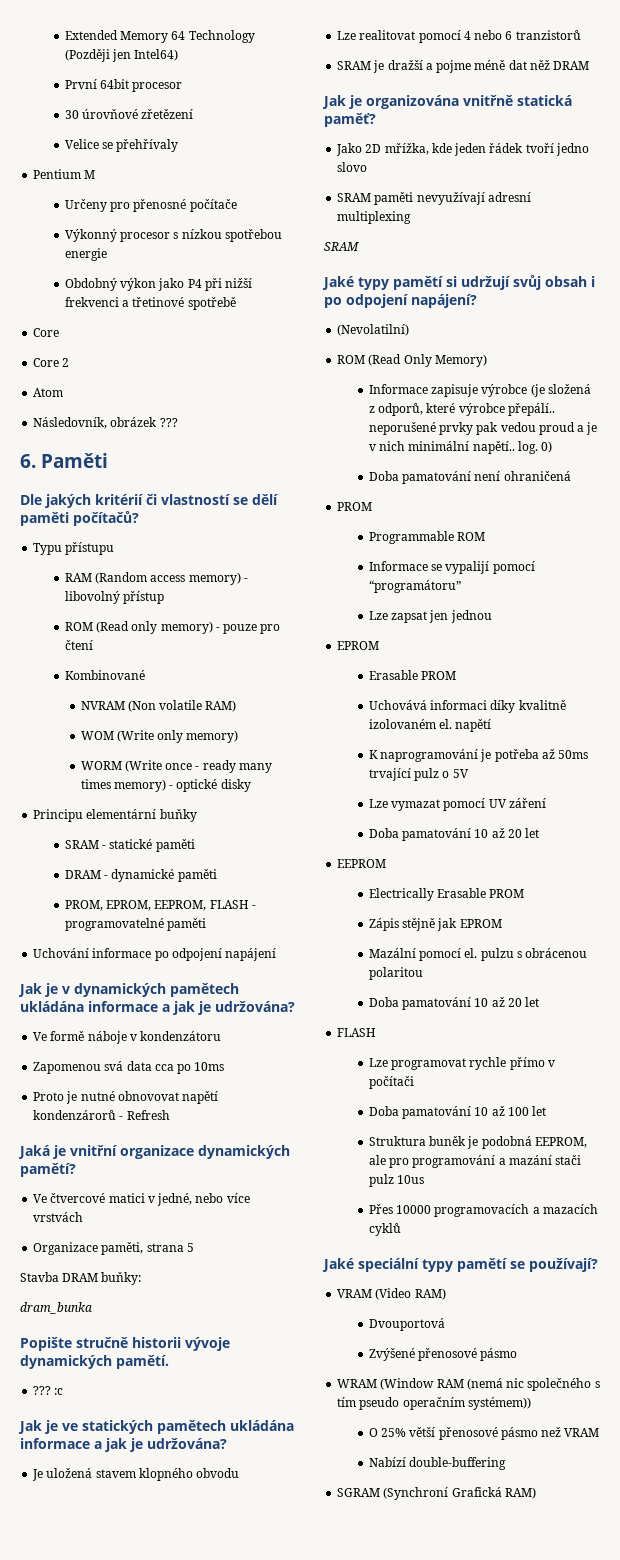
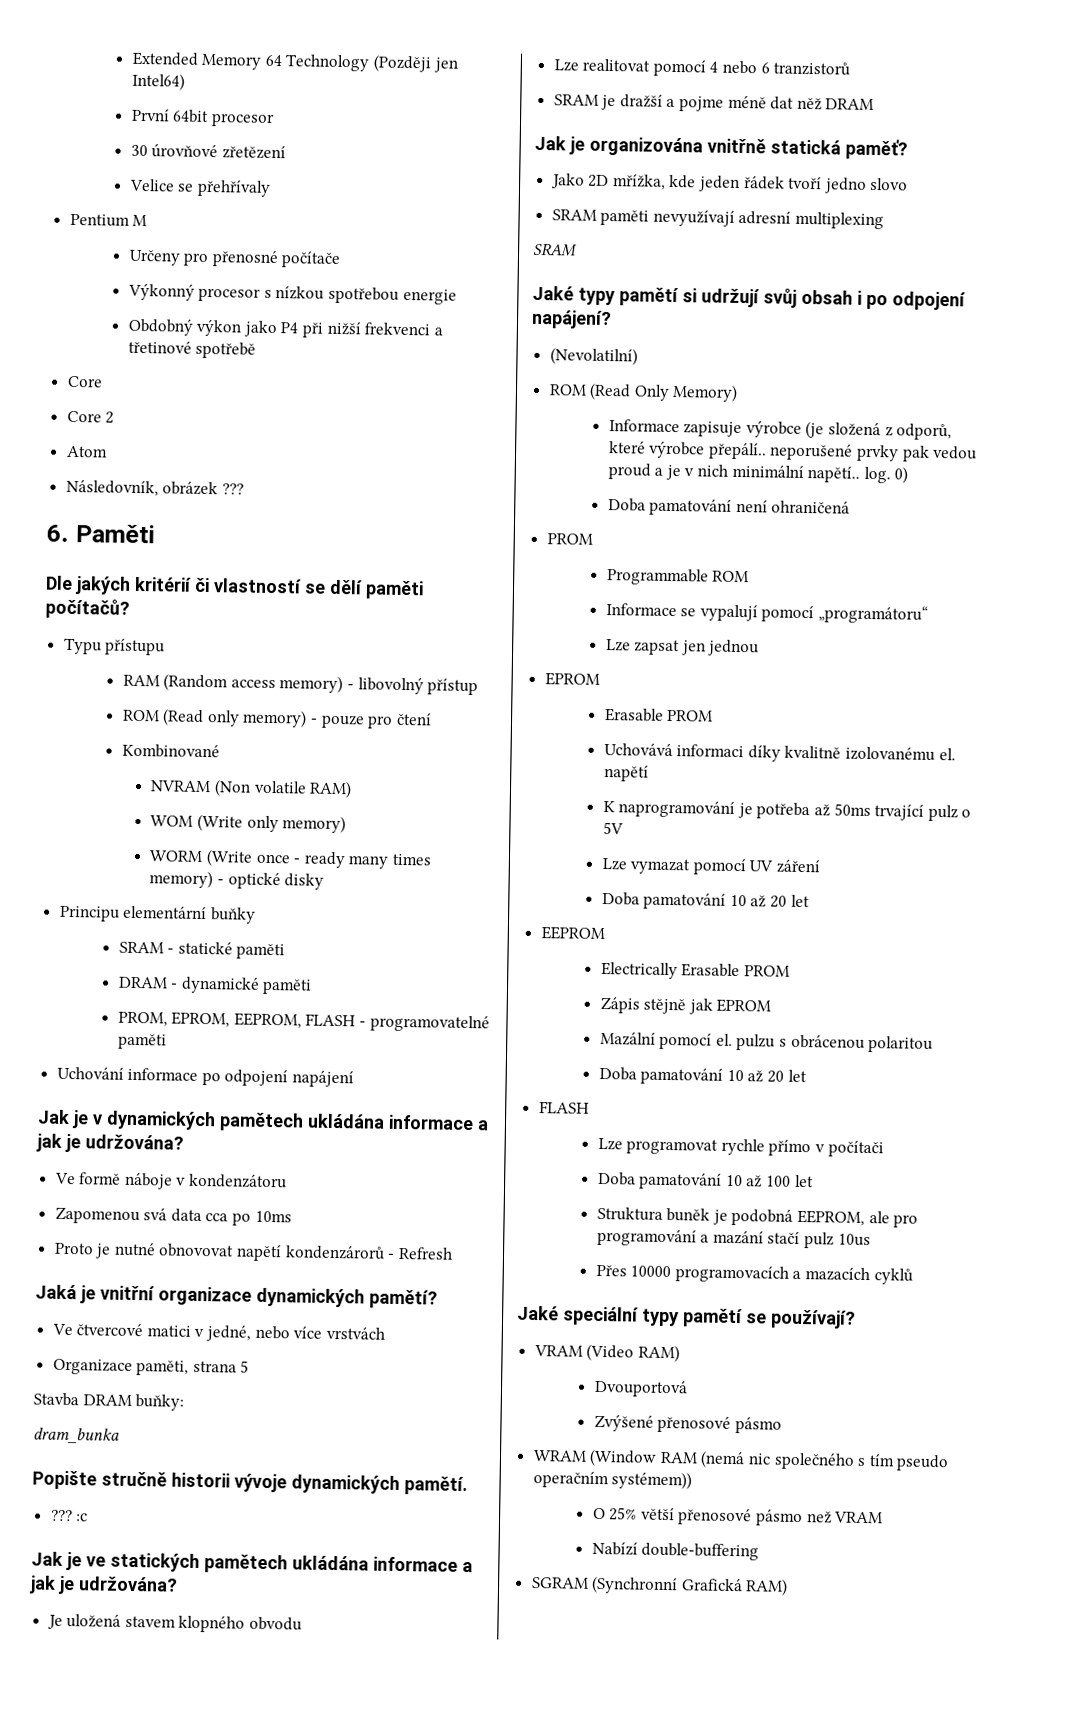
[445,561,535,574] [368,580,461,593] vypalijí pomocí “programátoru” -> [699,604,928,624] vypalují pomocí „programátoru“
[368,719,436,729] izolovaném -> [844,746,935,761] izolovanému
[555,1155,582,1165] stači -> [767,1231,801,1245] stačí
[383,1487,449,1500] (Synchroní -> [591,1575,679,1595] (Synchronní

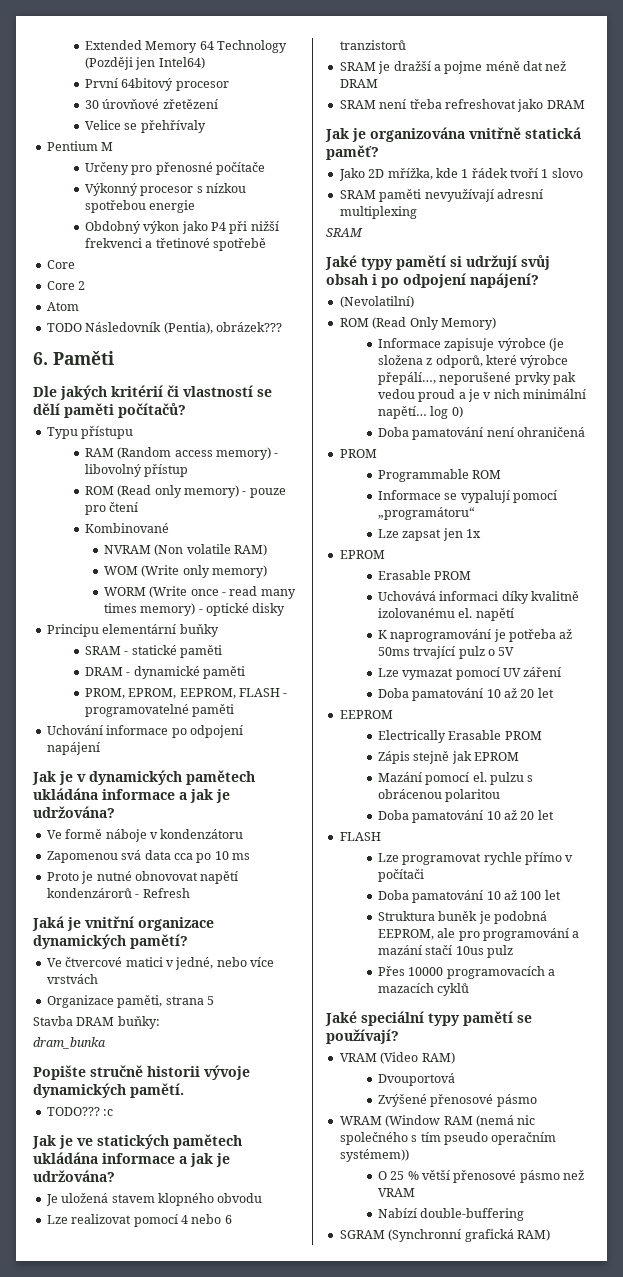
[172,109,210,124] 64bit -> [121,78,174,91] 64bitový
[65,479,244,497] Následovník, obrázek ??? -> [46,322,282,334] TODO Následovník (Pentia), obrázek???
[303,851,346,869] ready -> [229,586,258,596] read
[254,1210,292,1223] 10ms -> [214,851,250,860] 10 ms
[49,1509,73,1522] ??? -> [46,1107,100,1116] TODO???
[582,58,651,72] realitovat -> [71,1214,132,1224] realizovat
[796,97,822,111] něž -> [545,61,567,71] [339,79,378,88] [339,99,544,112] než DRAM // SRAM není třeba refreshovat jako
[699,175,741,192] jeden -> [461,169,469,178] 1
[823,177,867,194] jedno -> [541,169,549,178] 1
[827,422,881,437] složená -> [377,355,423,365] složena
[707,442,767,460] přepálí.. -> [377,372,436,385] přepálí…,
[807,466,891,484] napětí.. log. -> [377,406,449,419] napětí… log
[708,639,760,657] jednou -> [465,529,481,538] 1x
[643,998,687,1015] stějně -> [413,751,450,764] stejně
[599,1031,656,1046] Mazální -> [377,772,422,782] Mazání
[803,1232,871,1249] pulz 10us -> [455,945,513,958] 10us pulz
[609,1507,638,1521] 25% -> [390,1171,419,1180] 25 %
[681,1578,743,1592] Grafická -> [464,1229,514,1242] grafická

